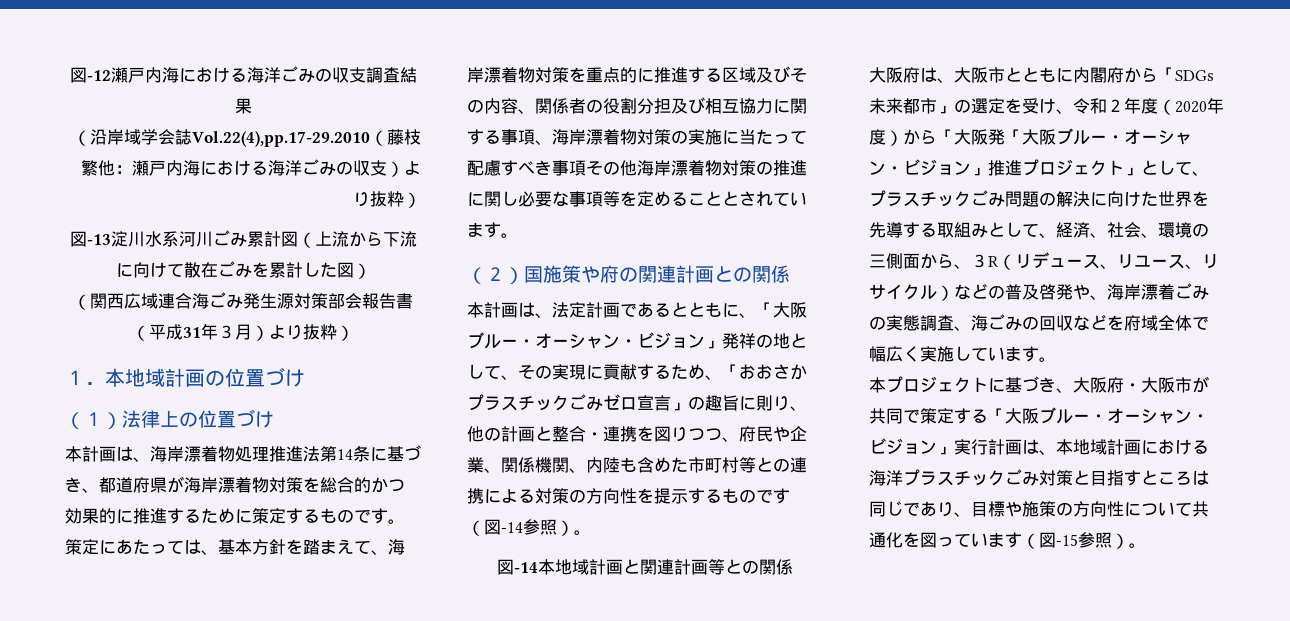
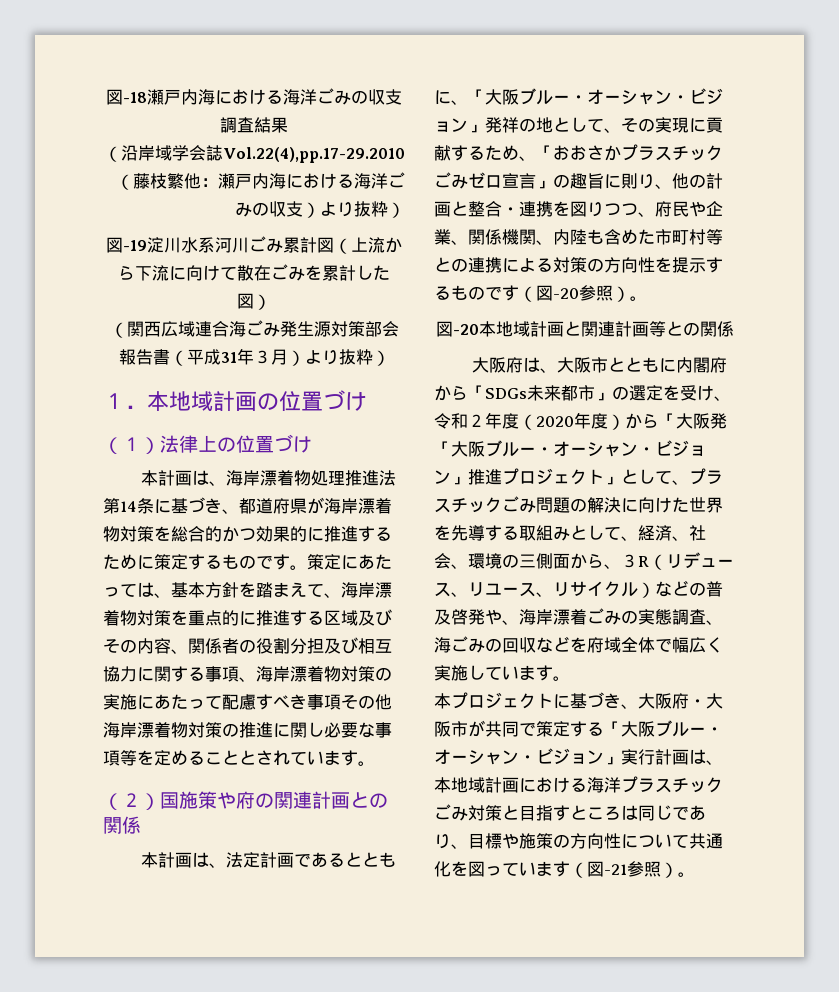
[69,67,111,83] 図-12 -> [106,89,147,105] 図-18
[86,234,111,245] -13 -> [123,240,147,251] -19
[739,129,756,145] 当 -> [154,694,171,710] あ
[501,522,523,533] -14 -> [553,288,579,299] -20
[514,562,538,573] -14 -> [453,324,479,335] -20
[1056,534,1078,546] -15 -> [604,864,627,875] -21

